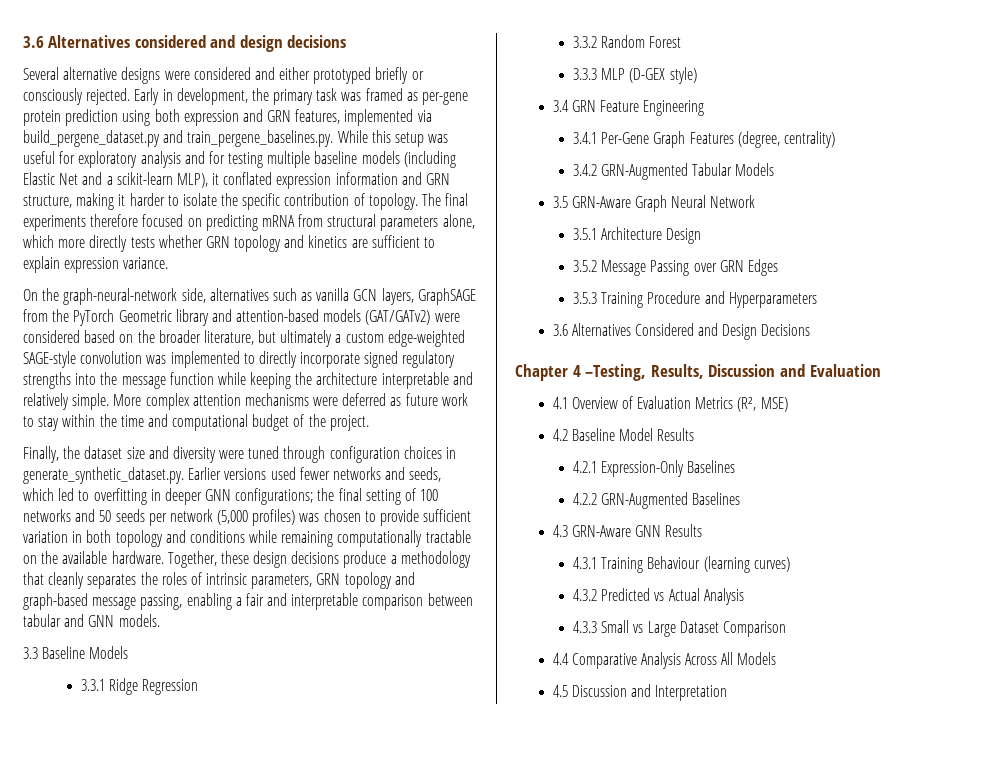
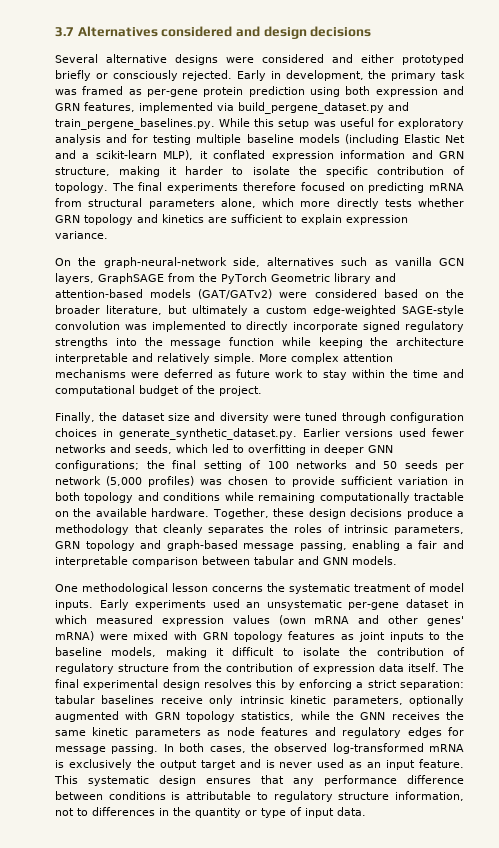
[23,36,44,48] 3.6 -> [55,27,74,37] 3.7
[23,646,129,659] [80,678,199,695] [572,35,682,48] [572,67,697,84] [552,100,705,116] [572,131,835,148] [572,163,775,180] [552,195,756,212] [572,227,702,244] [572,259,778,276] [572,291,817,308] [552,323,811,340] [515,364,881,381] [552,396,788,412] [552,428,695,441] [572,460,736,477] [572,492,741,509] [552,524,703,537] [572,556,790,573] [572,588,744,605] [572,620,786,637] [552,652,777,669] [552,684,728,701] 3.3 Baseline Models // 3.3.1 Ridge Regression // 3.3.2 Random Forest // 3.3.3 MLP (D-GEX style) // 3.4 GRN Feature Engineering // 3.4.1 Per-Gene Graph Features (degree, centrality) // 3.4.2 GRN-Augmented Tabular Models // 3.5 GRN-Aware Graph Neural Network // 3.5.1 Architecture Design // 3.5.2 Message Passing over GRN Edges // 3.5.3 Training Procedure and Hyperparameters // 3.6 Alternatives Considered and Design Decisions // Chapter 4 –Testing, Results, Discussion and Evaluation // 4.1 Overview of Evaluation Metrics (R², MSE) // 4.2 Baseline Model Results // 4.2.1 Expression-Only Baselines // 4.2.2 GRN-Augmented Baselines // 4.3 GRN-Aware GNN Results // 4.3.1 Training Behaviour (learning curves) // 4.3.2 Predicted vs Actual Analysis // 4.3.3 Small vs Large Dataset Comparison // 4.4 Comparative Analysis Across All Models // 4.5 Discussion and Interpretation -> [55,583,464,594] [55,599,464,610] [55,615,464,626] [55,631,465,642] [55,647,465,658] [55,663,464,674] [55,679,464,690] [55,695,464,706] [55,711,464,722] [55,727,465,738] [55,743,464,754] [55,759,465,770] [54,775,464,786] [55,791,464,802] [55,807,366,818] One methodological lesson concerns the systematic treatment of model inputs. Early experiments used an unsystematic per-gene dataset in which measured expression values (own mRNA and other genes' mRNA) were mixed with GRN topology features as joint inputs to the baseline models, making it difficult to isolate the contribution of regulatory structure from the contribution of expression data itself. The final experimental design resolves this by enforcing a strict separation: tabular baselines receive only intrinsic kinetic parameters, optionally augmented with GRN topology statistics, while the GNN receives the same kinetic parameters as node features and regulatory edges for message passing. In both cases, the observed log-transformed mRNA is exclusively the output target and is never used as an input feature. This systematic design ensures that any performance difference between conditions is attributable to regulatory structure information, not to differences in the quantity or type of input data.

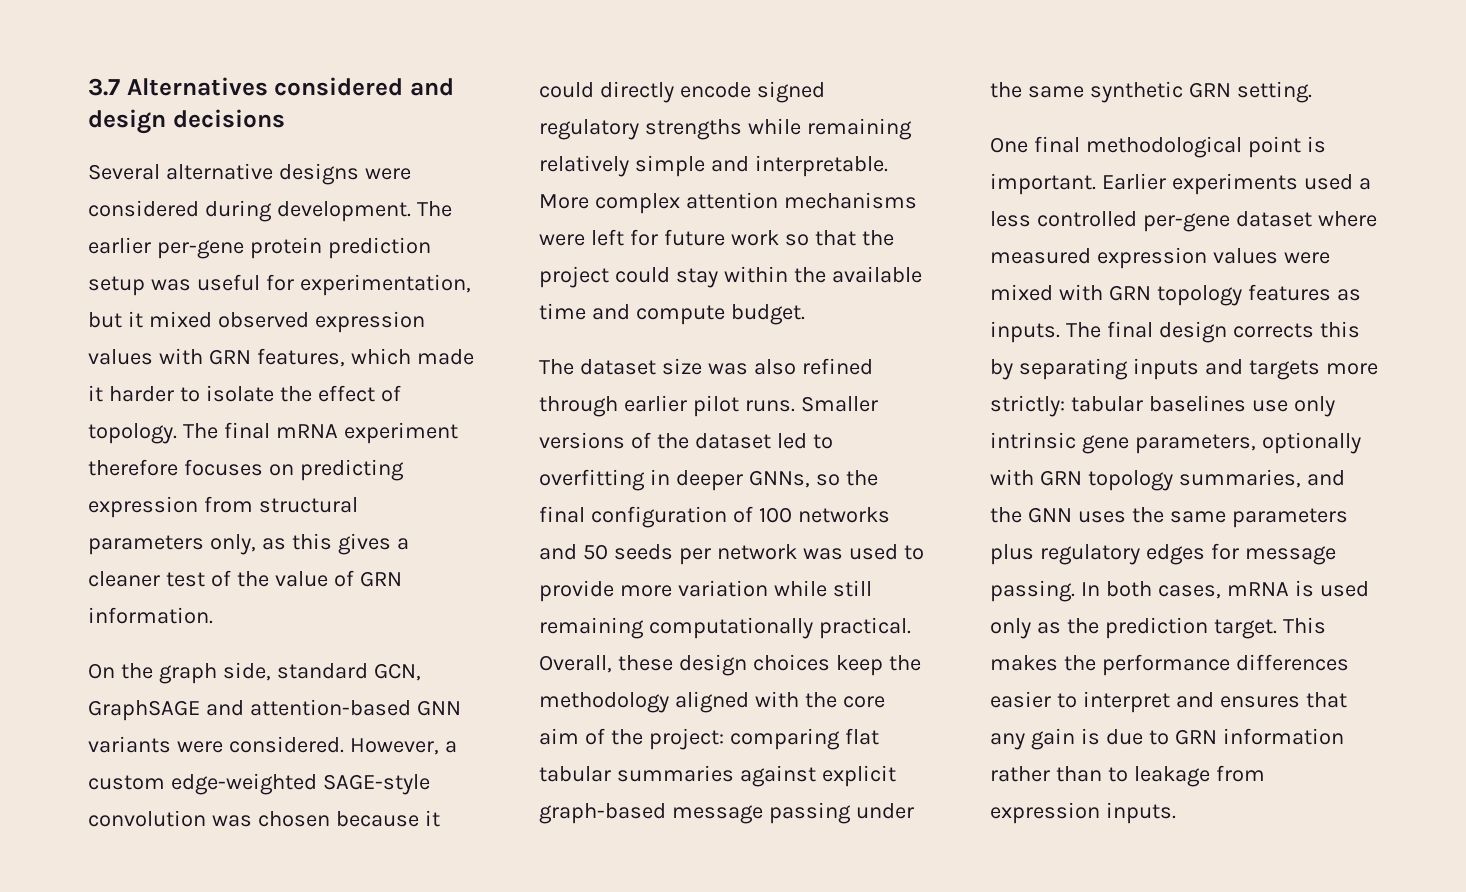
[332,54,464,65] [55,70,465,81] [55,86,464,97] [55,102,409,114] [55,118,464,130] [55,134,465,145] [55,150,465,161] [55,166,161,177] and either prototyped briefly or consciously rejected. Early in development, the primary task was framed as per-gene protein prediction using both expression and GRN features, implemented via build_pergene_dataset.py and train_pergene_baselines.py. While this setup was useful for exploratory analysis and for testing multiple baseline models (including Elastic Net and a scikit-learn MLP), it conflated expression information and GRN structure, making -> [204,200,452,222] [88,237,431,259] [88,274,471,296] [88,311,425,333] [88,348,474,367] during development. The earlier per-gene protein prediction setup was useful for experimentation, but it mixed observed expression values with GRN features, which made
[325,166,444,177] specific contribution -> [317,385,375,402] effect
[167,182,345,193] experiments therefore focused -> [275,422,458,444] [88,459,263,476] mRNA experiment therefore focuses
[429,183,464,191] mRNA -> [88,496,198,518] expression
[220,198,464,209] [55,214,408,225] [55,231,108,239] [55,257,464,268] [55,273,396,284] [55,289,465,299] [55,305,248,316] alone, which more directly tests whether GRN topology and kinetics are sufficient to explain expression variance. // On the graph-neural-network side, alternatives such as vanilla GCN layers, GraphSAGE from the PyTorch Geometric library and attention-based models (GAT/GATv2) were considered based on the broader literature, but ultimately -> [209,533,409,555] [88,570,402,587] [88,607,213,624] [88,662,421,684] [88,699,461,721] [88,736,439,755] only, as this gives a cleaner test of the value of GRN information. // On the graph side, standard GCN, GraphSAGE and attention-based GNN variants were considered. However,
[151,321,464,332] [55,337,464,348] [55,353,255,364] implemented to directly incorporate signed regulatory strengths into the message function while keeping the architecture interpretable and relatively simple. -> [257,810,440,827] [539,81,825,103] [539,118,912,140] [539,155,888,177] chosen because it could directly encode signed regulatory strengths while remaining relatively simple and interpretable.
[164,369,318,378] deferred as future work to -> [590,229,894,246] [539,266,670,288] left for future work so that the project could
(408, 373) none -> [831,266,922,283] available
[55,385,262,396] [55,412,464,423] [55,428,464,440] [55,444,208,454] computational budget of the project. // Finally, the dataset size and diversity were tuned through configuration choices in generate_synthetic_dataset.py. Earlier versions used fewer networks and seeds, which -> [635,304,805,325] [539,358,873,375] [539,395,878,417] [539,432,771,449] compute budget. // The dataset size was also refined through earlier pilot runs. Smaller versions of the dataset
[368,445,393,453] [55,460,139,471] GNN configurations; -> [748,470,840,488] GNNs, so
[203,461,242,471] setting -> [590,506,727,528] configuration
[106,476,464,487] [55,492,464,503] [55,508,464,519] [55,524,464,535] [55,540,464,551] [55,556,397,567] [55,583,464,594] [55,599,464,610] [55,615,464,626] [55,631,94,641] (5,000 profiles) was chosen to provide sufficient variation in both topology and conditions while remaining computationally tractable on the available hardware. Together, these design decisions produce a methodology that cleanly separates the roles of intrinsic parameters, GRN topology and graph-based message passing, enabling a fair and interpretable comparison between tabular and GNN models. // One methodological lesson concerns the systematic treatment of model inputs. Early experiments used an unsystematic per-gene dataset in which measured expression values (own mRNA and other genes' mRNA) -> [802,544,924,560] [539,580,872,602] [539,617,911,639] [539,654,921,676] [539,691,885,713] [539,728,879,750] [539,765,896,787] [539,802,914,824] [990,81,1312,103] [990,136,1326,158] [990,173,1371,195] [990,211,1377,232] [990,247,1278,269] was used to provide more variation while still remaining computationally practical. Overall, these design choices keep the methodology aligned with the core aim of the project: comparing flat tabular summaries against explicit graph-based message passing under the same synthetic GRN setting. // One final methodological point is important. Earlier experiments used a less controlled per-gene dataset where measured expression values
[358,631,465,642] [55,647,465,658] [55,663,464,674] [55,679,464,690] joint inputs to the baseline models, making it difficult to isolate the contribution of regulatory structure from the contribution of expression data itself. The final experimental design resolves this by enforcing a strict separation: -> [990,321,1360,343] [990,358,1378,380] [990,395,1065,417] inputs. The final design corrects this by separating inputs and targets more strictly:
[160,696,203,704] receive -> [1251,400,1288,412] use
[290,695,327,704] kinetic -> [1081,435,1129,454] gene
[55,711,330,722] augmented with GRN topology statistics, while -> [990,469,1345,491] with GRN topology summaries, and
[391,711,464,720] [55,727,336,738] receives the same kinetic parameters as node features and -> [1077,507,1348,528] [990,544,1034,565] uses the same parameters plus
[250,743,464,754] [55,759,465,770] [54,775,464,786] [55,791,464,802] [55,807,366,818] the observed log-transformed mRNA is exclusively the output target and is never used as an input feature. This systematic design ensures that any performance difference between conditions is attributable to regulatory structure information, not to differences in the quantity or type of input data. -> [1226,580,1369,597] [990,617,1326,639] [990,654,1349,676] [990,691,1347,713] [990,728,1344,750] [990,765,1265,787] [990,802,1176,824] mRNA is used only as the prediction target. This makes the performance differences easier to interpret and ensures that any gain is due to GRN information rather than to leakage from expression inputs.

